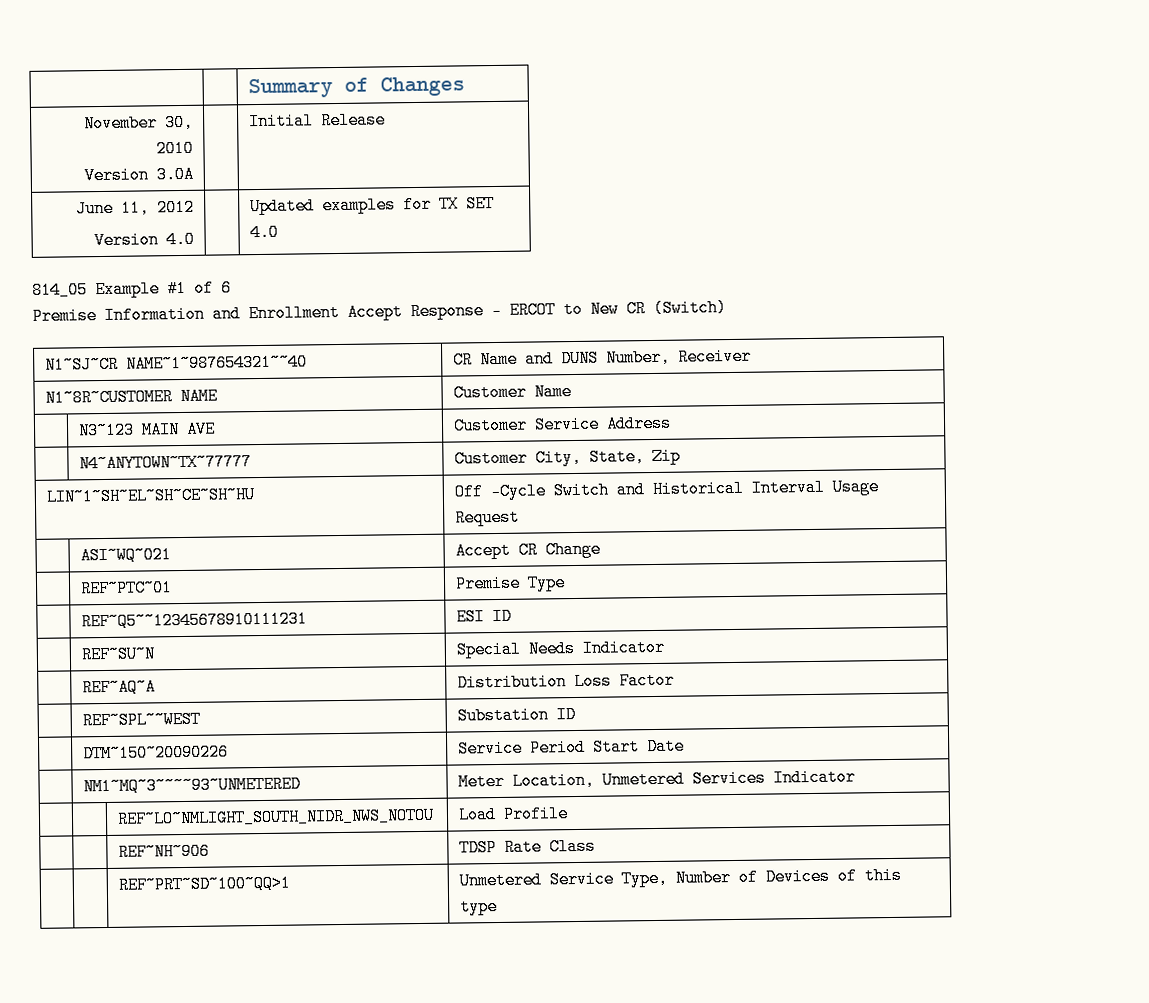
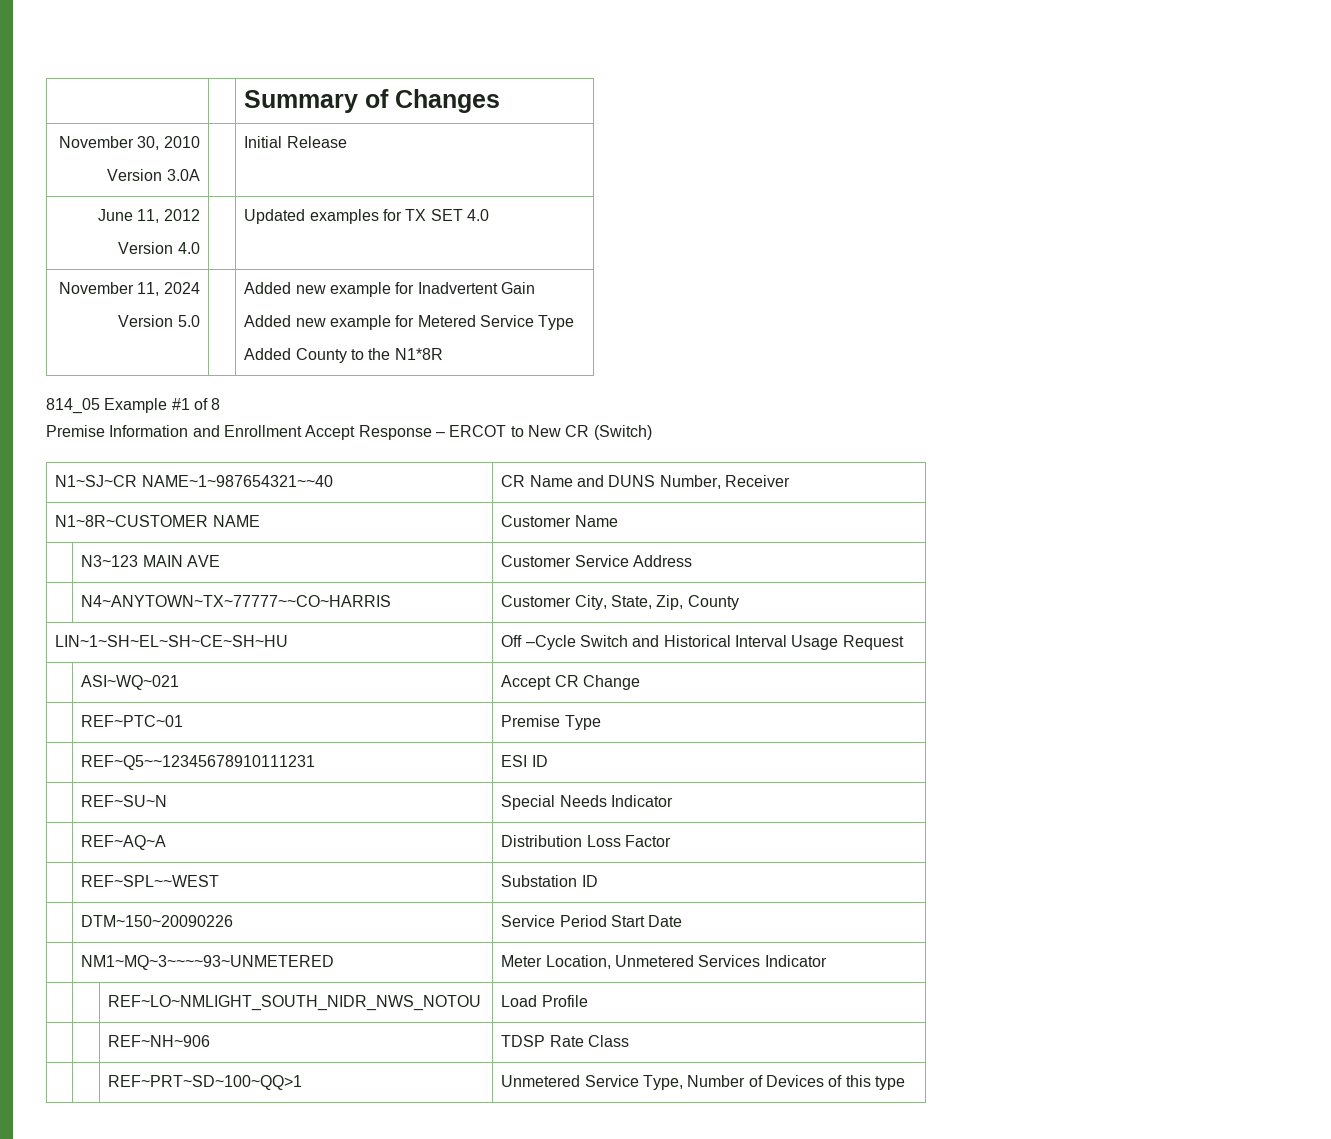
(280, 232) none -> [58,282,200,296] [118,315,200,327] [244,282,535,297] [244,315,575,330] [244,348,443,363] // November 11, 2024 // Version 5.0 | | Added new example for Inadvertent Gain // Added new example for Metered Service Type // Added County to the N1*8R
[221,279,232,297] 6 -> [211,398,221,410] 8
[79,453,253,473] N4~ANYTOWN~TX~77777 -> [81,595,392,607] N4~ANYTOWN~TX~77777~~CO~HARRIS
[652,447,682,466] Zip -> [656,595,739,610] Zip, County

